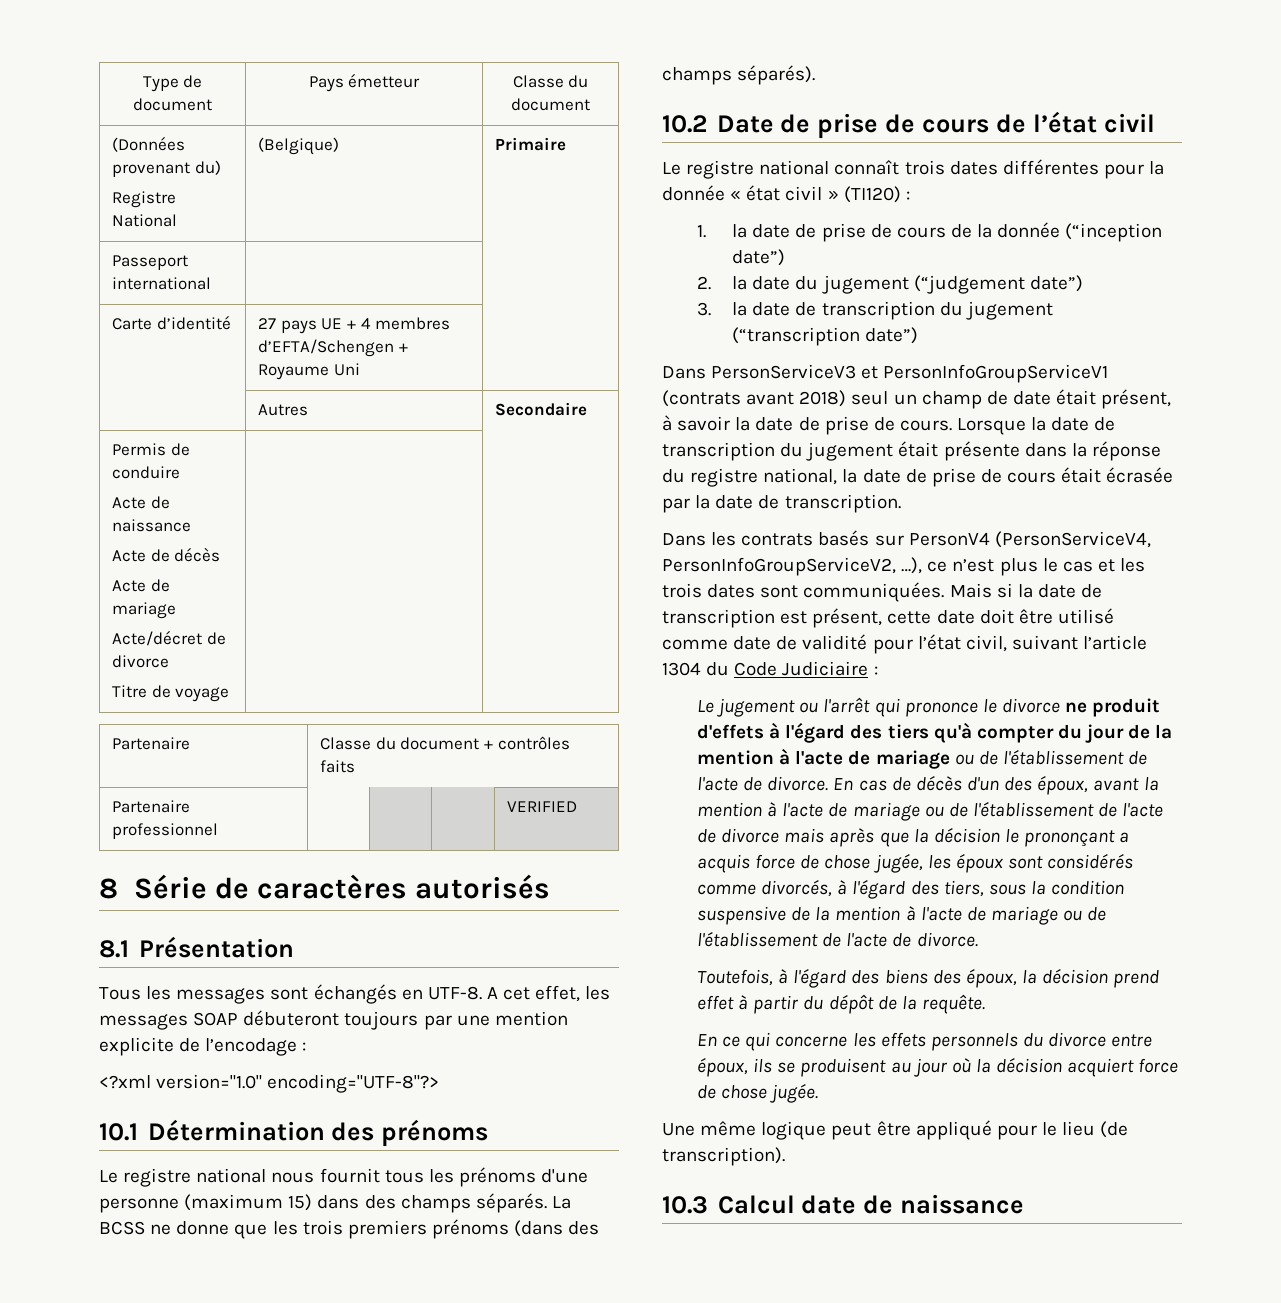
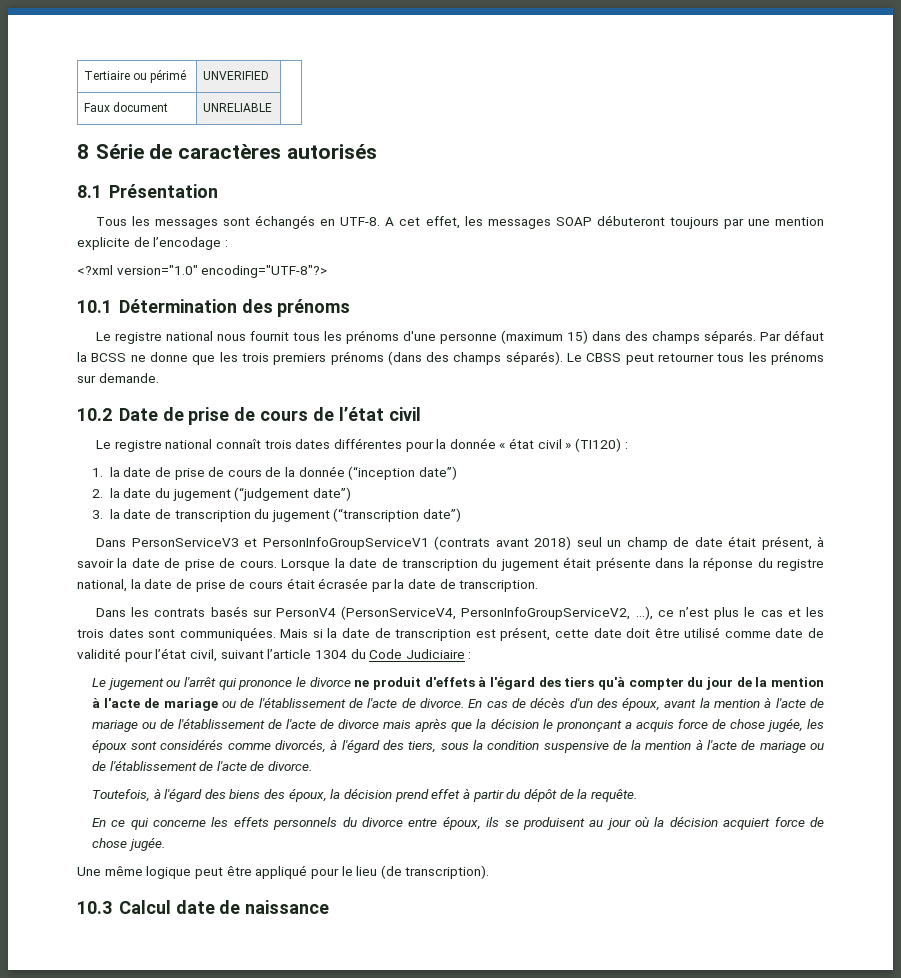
[142,75,203,92] [133,98,212,111] [308,73,421,92] [512,75,589,88] [511,98,590,111] [112,136,186,152] [112,160,221,177] [112,191,177,208] [112,214,178,227] [258,137,340,155] [495,137,567,151] [112,255,189,270] [112,277,212,290] [112,315,231,330] [258,317,451,334] [258,339,408,357] [258,363,360,380] [258,404,309,416] [495,402,588,416] [112,443,190,456] [112,466,181,479] [112,496,170,509] [112,519,192,532] [112,547,221,562] [112,579,170,592] [112,602,177,619] [112,630,226,646] [112,655,170,668] [112,685,230,702] [112,737,191,750] [320,736,570,750] [320,760,356,773] [112,800,191,813] [112,823,219,839] [507,801,578,812] Type de document | Pays émetteur | Classe du document // (Données provenant du) // Registre National | (Belgique) | Primaire // Passeport international | | // Carte d’identité | 27 pays UE + 4 membres d’EFTA/Schengen + Royaume Uni | // | Autres | Secondaire // Permis de conduire // Acte de naissance // Acte de décès // Acte de mariage // Acte/décret de divorce // Titre de voyage | | // Partenaire | Classe du document + contrôles faits // Partenaire professionnel | | | | VERIFIED -> [83,69,187,83] [202,71,269,80] [83,102,169,112] [202,103,272,112] Tertiaire ou périmé | UNVERIFIED | // Faux document | UNRELIABLE |
[551,1196,571,1209] La -> [759,330,825,341] [77,352,87,362] Par défaut la
(816, 75) none -> [567,351,824,365] [77,373,159,383] Le CBSS peut retourner tous les prénoms sur demande.

